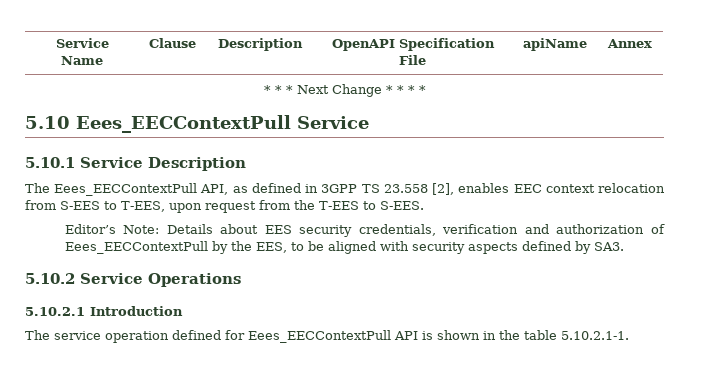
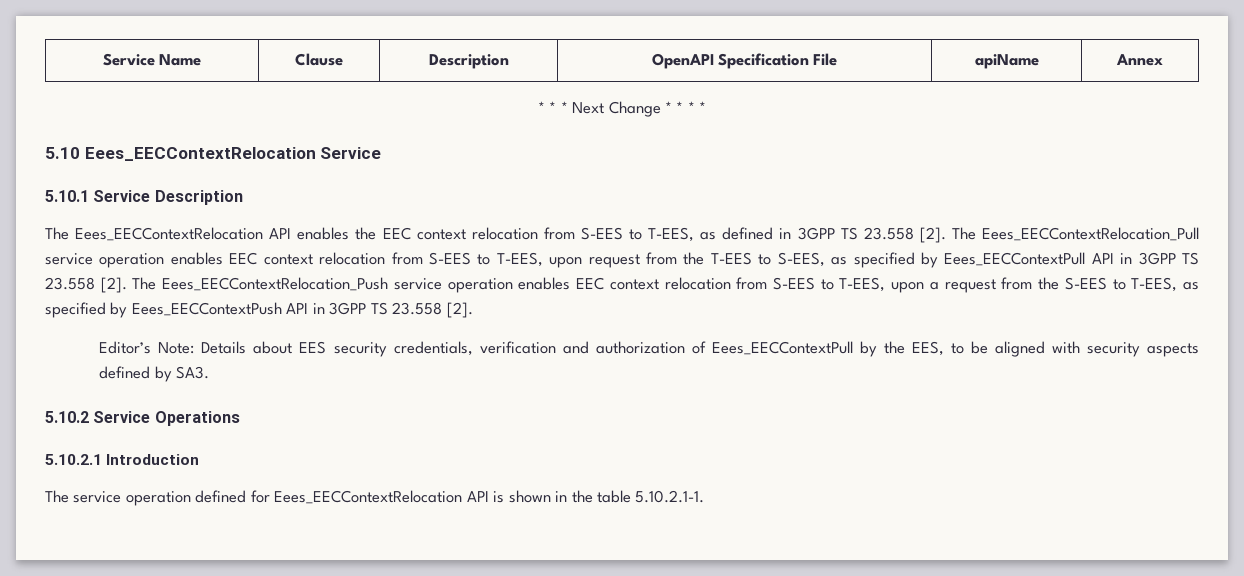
[76,115,291,133] Eees_EECContextPull -> [84,147,316,161] Eees_EECContextRelocation
[54,183,229,196] Eees_EECContextPull API, -> [75,227,695,242] Eees_EECContextRelocation API enables the EEC context relocation from S-EES to T-EES,
[432,183,455,195] [2], -> [919,227,1200,243] [45,253,165,268] [2]. The Eees_EECContextRelocation_Pull service operation
[379,201,424,210] S-EES. -> [777,252,1199,268] [45,277,1200,293] [45,302,473,318] S-EES, as specified by Eees_EECContextPull API in 3GPP TS 23.558 [2]. The Eees_EECContextRelocation_Push service operation enables EEC context relocation from S-EES to T-EES, upon a request from the S-EES to T-EES, as specified by Eees_EECContextPush API in 3GPP TS 23.558 [2].
[248,330,391,343] Eees_EECContextPull -> [274,490,463,504] Eees_EECContextRelocation

